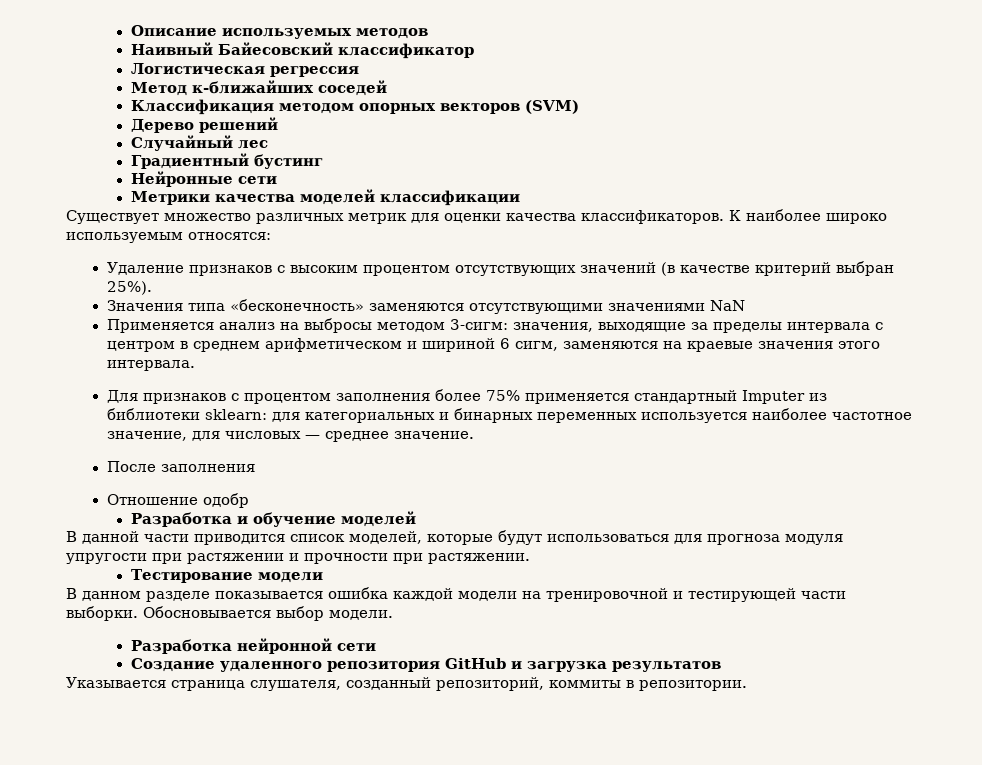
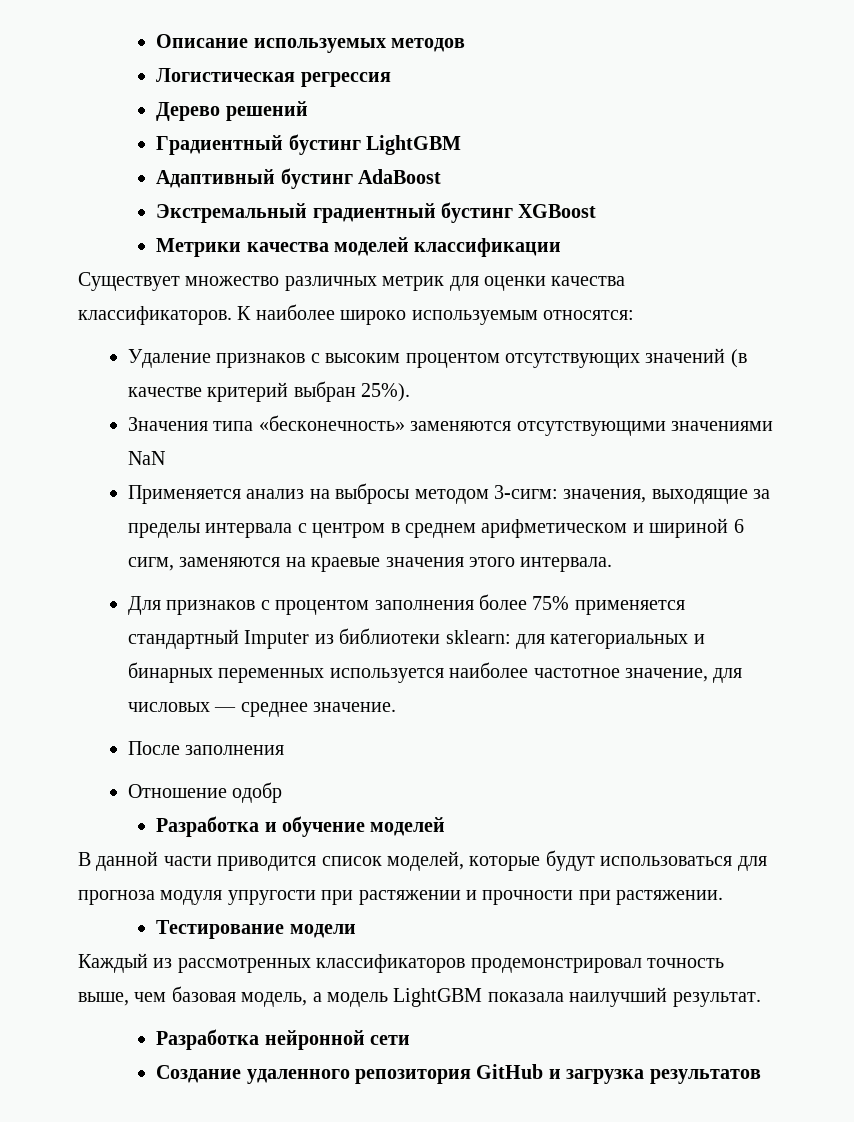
[130,42,474,59] // Наивный Байесовский классификатор -> (465, 45) none
[130,80,387,96] [130,99,579,115] // Метод к-ближайших соседей // Классификация методом опорных векторов (SVM) -> (391, 79) none
[130,135,268,151] // Случайный лес -> (308, 111) none
[130,171,277,187] // Нейронные сети -> [365,135,461,155] [156,168,441,189] [156,202,597,223] LightGBM // Адаптивный бустинг AdaBoost // Экстремальный градиентный бустинг XGBoost
[66,587,846,602] [66,606,393,621] В данном разделе показывается ошибка каждой модели на тренировочной и тестирующей части выборки. Обосновывается выбор модели. -> [78,953,724,973] [78,986,761,1007] Каждый из рассмотренных классификаторов продемонстрировал точность выше, чем базовая модель, а модель LightGBM показала наилучший результат.
[66,677,747,691] // Указывается страница слушателя, созданный репозиторий, коммиты в репозитории. -> (761, 1076) none

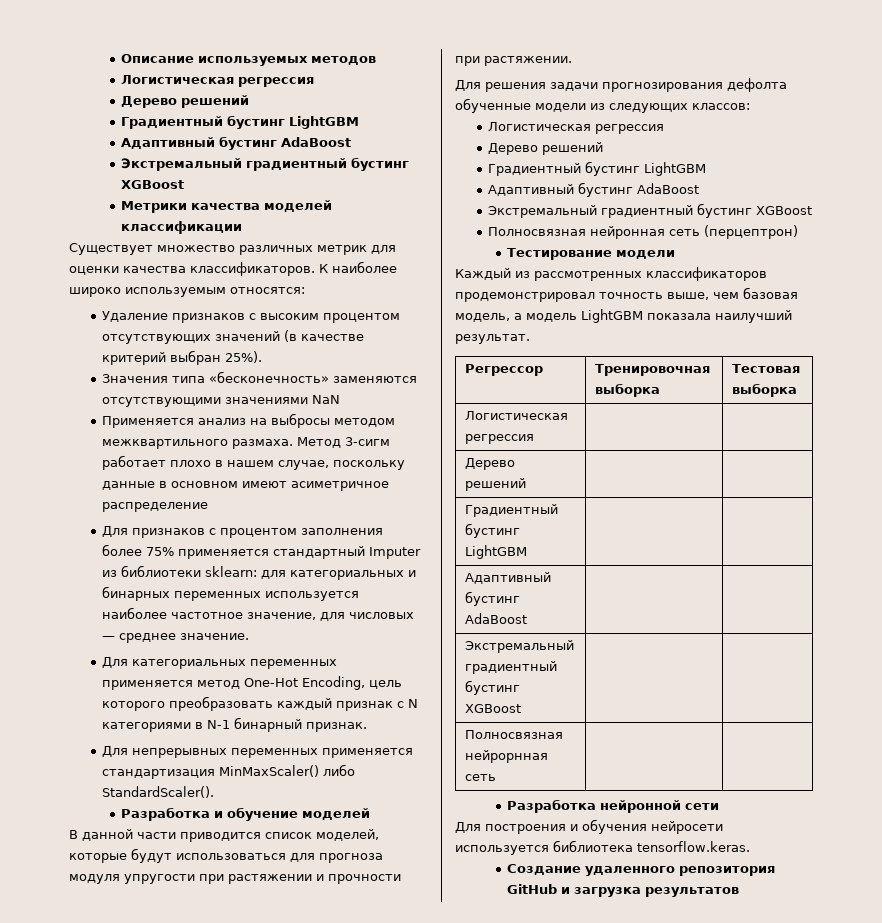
[494,485,771,504] [128,518,744,538] [128,557,613,572] 3-сигм: значения, выходящие за пределы интервала с центром в среднем арифметическом и шириной 6 сигм, заменяются на краевые значения этого интервала. -> [102,437,391,449] [102,455,406,470] [102,481,390,491] [102,502,209,512] межквартильного размаха. Метод 3-сигм работает плохо в нашем случае, поскольку данные в основном имеют асиметричное распределение
[128,741,285,755] [128,782,283,803] После заполнения // Отношение одобр -> [102,657,338,669] [102,676,403,690] [102,696,419,711] [102,717,368,732] [102,746,414,758] [102,764,356,779] [102,786,215,798] Для категориальных переменных применяется метод One-Hot Encoding, цель которого преобразовать каждый признак с N категориями в N-1 бинарный признак. // Для непрерывных переменных применяется стандартизация MinMaxScaler() либо StandardScaler().
(724, 897) none -> [455,78,787,92] [455,98,750,113] [488,122,665,134] [488,142,604,155] [488,161,707,176] [488,182,700,197] [488,203,813,218] [488,225,799,239] // Для решения задачи прогнозирования дефолта обученные модели из следующих классов: // Логистическая регрессия // Дерево решений // Градиентный бустинг LightGBM // Адаптивный бустинг AdaBoost // Экстремальный градиентный бустинг XGBoost // Полносвязная нейронная сеть (перцептрон)
[156,1029,410,1050] // Разработка нейронной сети -> [465,364,544,376] [595,364,711,376] [595,383,661,397] [732,364,801,373] [732,383,798,397] [465,411,569,420] [465,434,535,444] [465,458,516,470] [465,478,527,491] [465,504,559,517] [465,523,521,538] [465,545,528,559] [465,572,552,584] [465,591,521,606] [465,613,528,624] [465,640,575,653] [465,661,558,674] [465,680,521,695] [465,704,522,713] [465,730,564,739] [465,750,549,763] [465,774,497,781] [507,799,720,813] [455,819,723,834] [455,840,750,855] // Регрессор | Тренировочная выборка | Тестовая выборка // Логистическая регрессия | | // Дерево решений | | // Градиентный бустинг LightGBM | | // Адаптивный бустинг AdaBoost | | // Экстремальный градиентный бустинг XGBoost | | // Полносвязная нейрорнная сеть | | // Разработка нейронной сети // Для построения и обучения нейросети используется библиотека tensorflow.keras.

